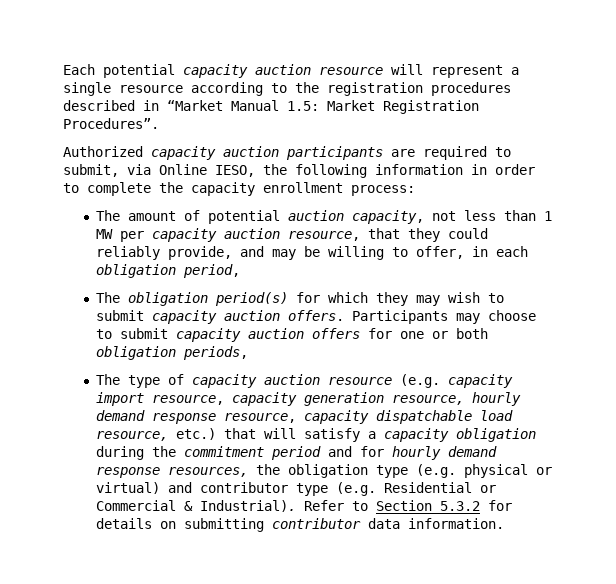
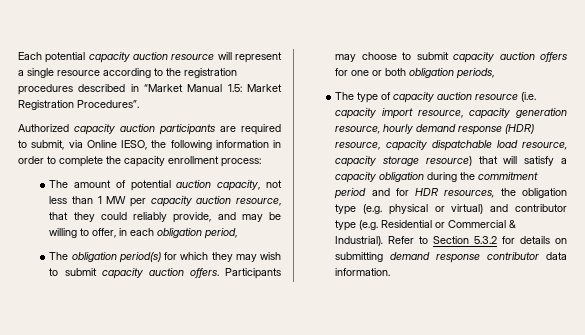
[399,374,440,388] (e.g. -> [521,92,537,102] (i.e.
(216, 418) none -> [505,124,535,134] (HDR)
[175,428,216,440] etc.) -> [335,156,472,167] capacity storage resource)
[391,446,497,460] [95,467,160,478] hourly demand response -> [415,188,440,196] HDR
(264, 525) none -> [390,252,481,263] demand response

